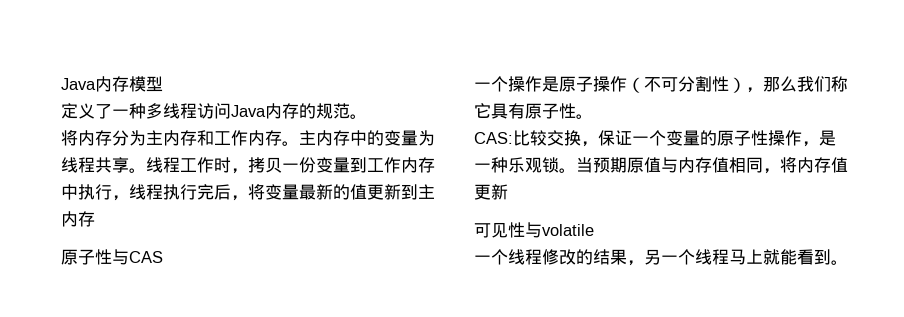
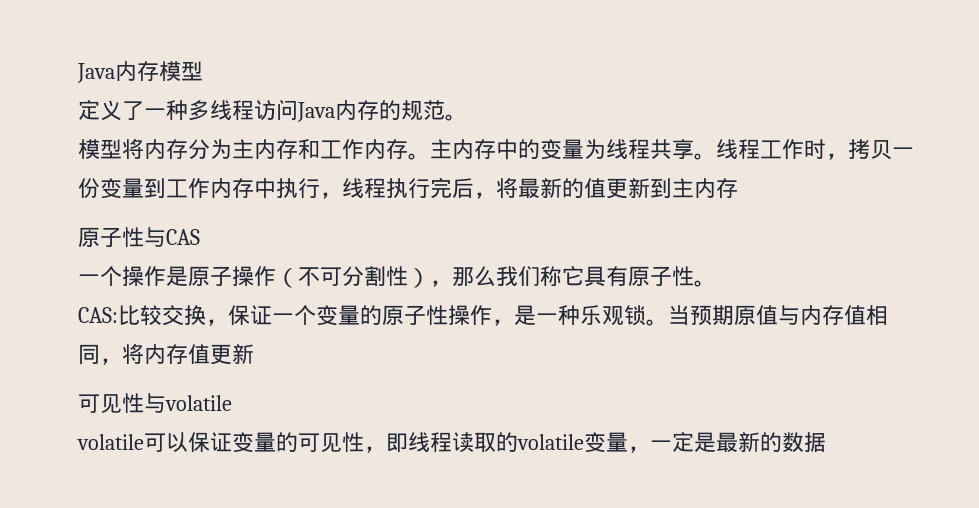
(367, 116) none -> [78,139,122,159] 模型
[265,184,299,200] 变量 -> (518, 187) none
[474,249,848,266] 一个线程修改的结果，另一个线程马上就能看到。 -> [77,432,826,453] volatile可以保证变量的可见性，即线程读取的volatile变量，一定是最新的数据

